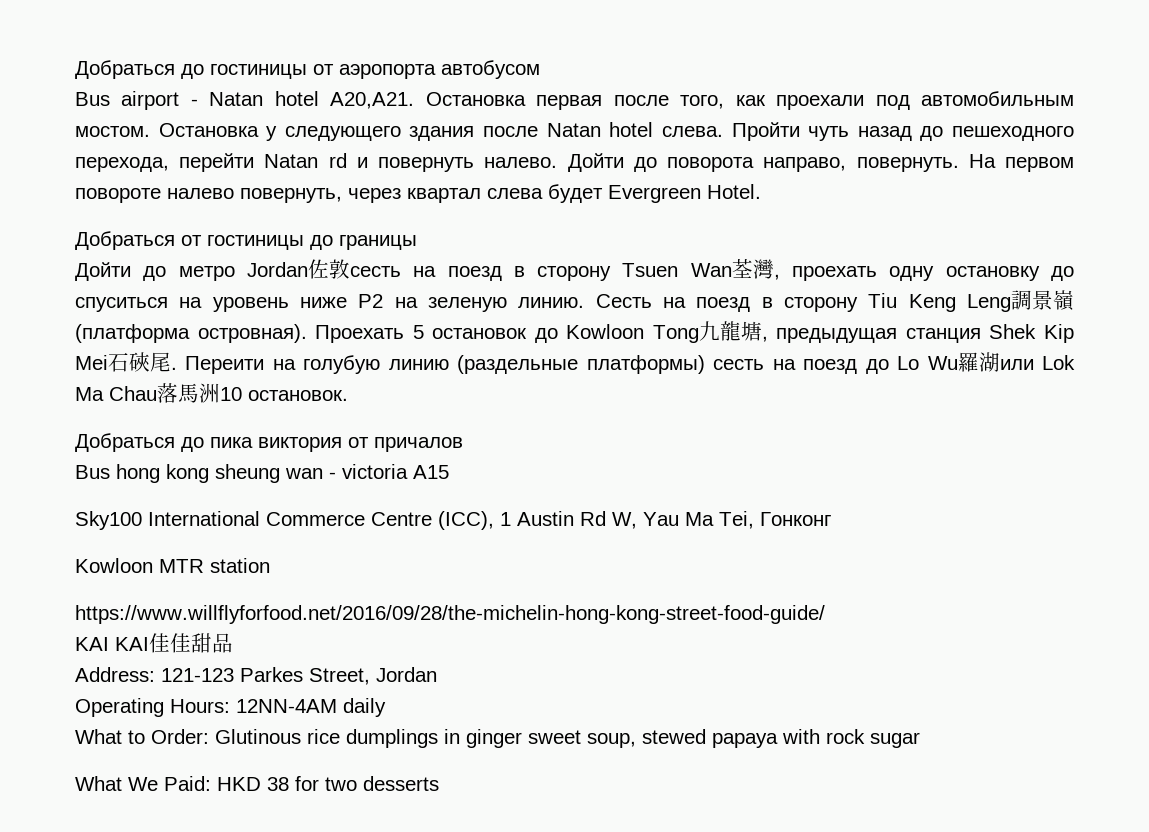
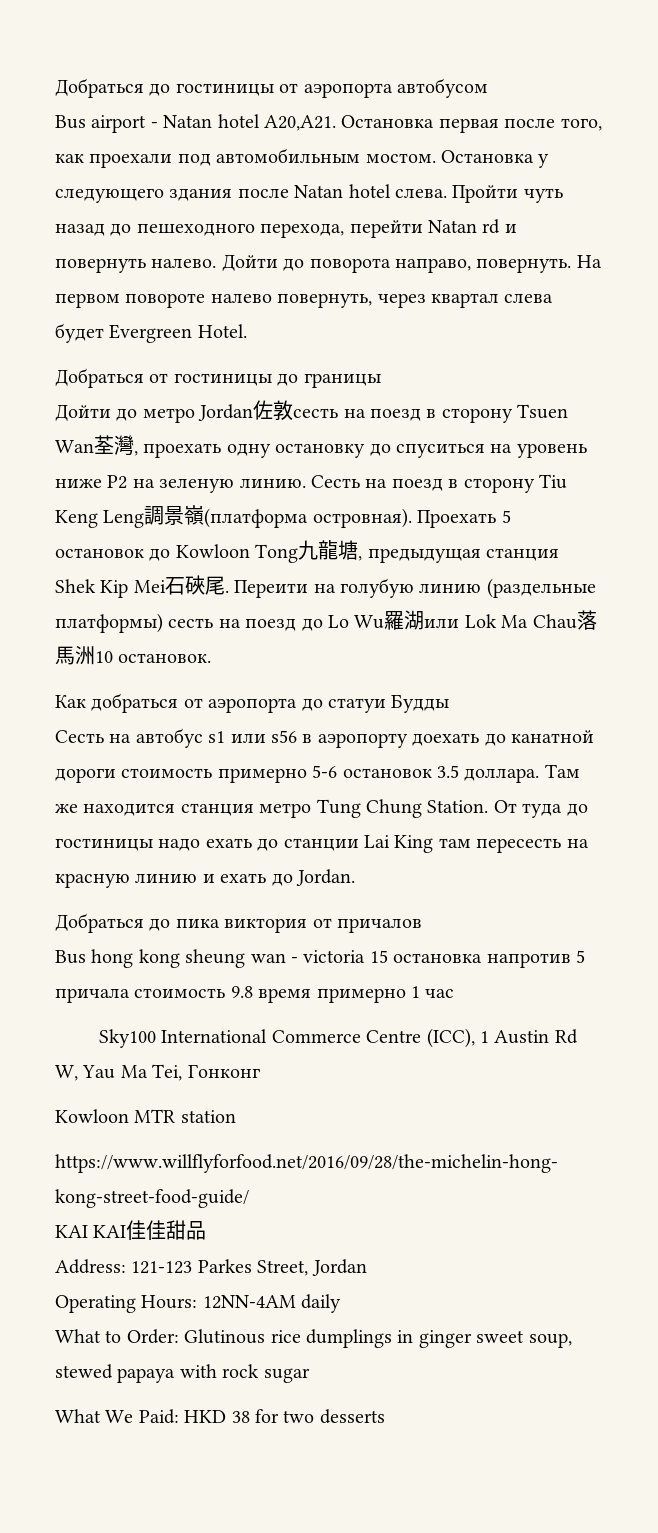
(348, 395) none -> [55,693,450,713] [55,728,594,748] [55,764,580,783] [55,799,588,818] [55,835,589,853] [55,869,355,888] // Как добраться от аэропорта до статуи Будды // Сесть на автобус s1 или s56 в аэропорту доехать до канатной дороги стоимость примерно 5-6 остановок 3.5 доллара. Там же находится станция метро Tung Chung Station. От туда до гостиницы надо ехать до станции Lai King там пересесть на красную линию и ехать до Jordan.
[413,465,449,479] A15 -> [369,950,585,968] [55,986,455,1003] 15 остановка напротив 5 причала стоимость 9.8 время примерно 1 час

